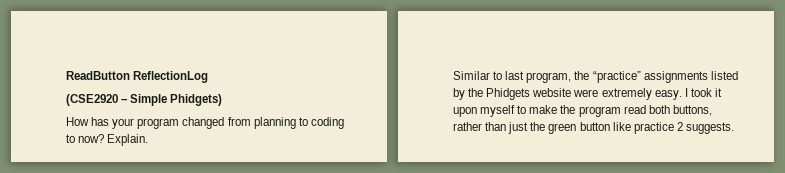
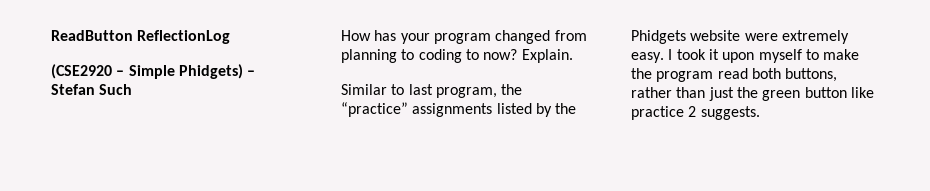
(223, 100) none -> [247,70,256,76] [51,84,133,95] – Stefan Such

